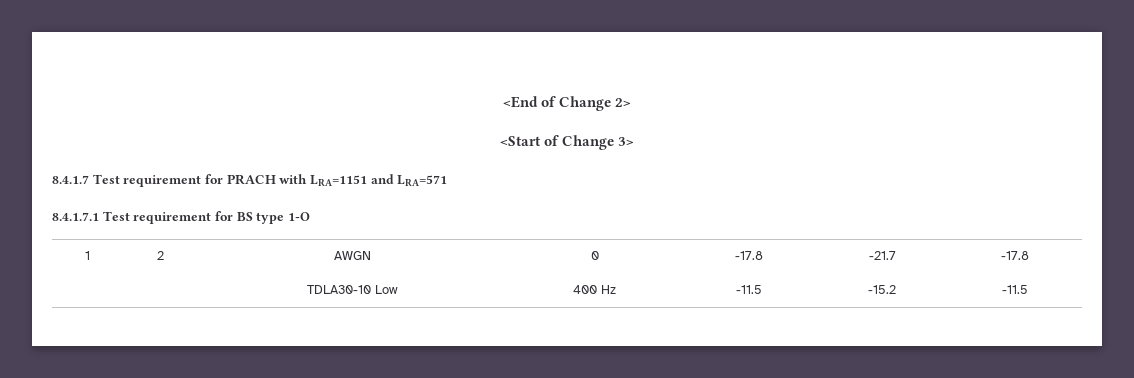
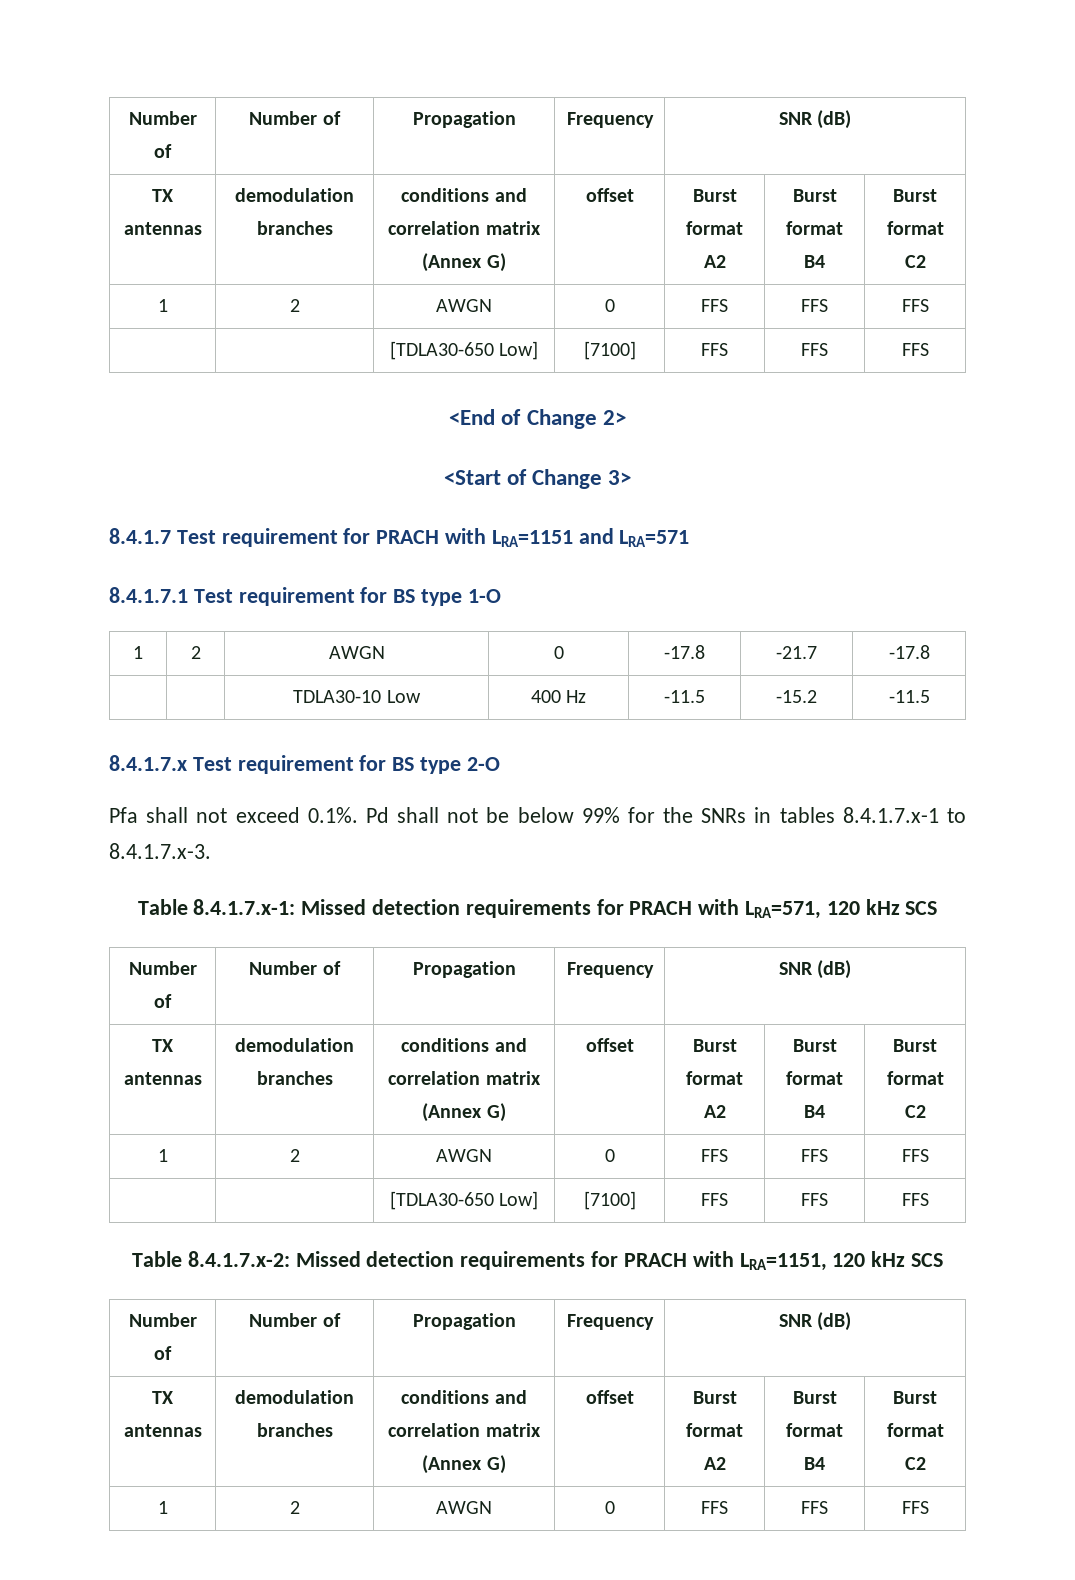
(502, 102) none -> [128,111,197,125] [154,144,172,158] [249,111,341,125] [412,111,516,128] [566,112,654,128] [778,110,852,129] [152,189,173,202] [123,222,202,235] [235,188,354,202] [256,221,333,235] [401,188,527,202] [388,221,541,235] [422,253,506,272] [585,188,634,202] [692,189,737,202] [686,221,743,235] [703,255,726,268] [792,189,837,202] [786,221,843,235] [804,255,825,268] [893,189,937,202] [886,221,944,235] [904,255,926,268] [157,299,168,312] [289,299,300,312] [436,299,492,312] [604,299,615,312] [701,299,728,312] [801,299,828,312] [901,299,929,312] [389,341,539,360] [583,341,636,360] [701,343,728,356] [801,343,828,356] [901,343,929,356] Number of | Number of | Propagation | Frequency | SNR (dB) // TX antennas | demodulation branches | conditions and correlation matrix (Annex G) | offset | Burst format A2 | Burst format B4 | Burst format C2 // 1 | 2 | AWGN | 0 | FFS | FFS | FFS // | | [TDLA30-650 Low] | [7100] | FFS | FFS | FFS //
(1028, 289) none -> [109,755,500,774] [109,807,966,823] [109,843,211,859] [137,899,938,919] [128,961,197,975] [154,994,172,1008] [249,961,341,975] [412,961,516,978] [566,962,654,978] [778,960,852,979] [152,1039,173,1052] [123,1072,202,1085] [235,1038,354,1052] [256,1071,333,1085] [401,1038,527,1052] [388,1071,541,1085] [422,1103,506,1122] [585,1038,634,1052] [692,1039,737,1052] [686,1071,743,1085] [703,1105,726,1118] [792,1039,837,1052] [786,1071,843,1085] [804,1105,825,1118] [893,1039,937,1052] [886,1071,944,1085] [904,1105,926,1118] [157,1149,168,1162] [289,1149,300,1162] [436,1149,492,1162] [604,1149,615,1162] [701,1149,728,1162] [801,1149,828,1162] [901,1149,929,1162] [389,1191,539,1210] [583,1191,636,1210] [701,1193,728,1206] [801,1193,828,1206] [901,1193,929,1206] [132,1251,943,1271] [128,1313,197,1327] [154,1346,172,1360] [249,1313,341,1327] [412,1313,516,1330] [566,1314,654,1330] [778,1312,852,1331] [152,1391,173,1404] [123,1424,202,1437] [235,1390,354,1404] [256,1423,333,1437] [401,1390,527,1404] [388,1423,541,1437] [422,1455,506,1474] [585,1390,634,1404] [692,1391,737,1404] [686,1423,743,1437] [703,1457,726,1470] [792,1391,837,1404] [786,1423,843,1437] [804,1457,825,1470] [893,1391,937,1404] [886,1423,944,1437] [904,1457,926,1470] [157,1501,168,1514] [289,1501,300,1514] [436,1501,492,1514] [604,1501,615,1514] [701,1501,728,1514] [801,1501,828,1514] [901,1501,929,1514] // 8.4.1.7.x Test requirement for BS type 2-O // Pfa shall not exceed 0.1%. Pd shall not be below 99% for the SNRs in tables 8.4.1.7.x-1 to 8.4.1.7.x-3. // Table 8.4.1.7.x-1: Missed detection requirements for PRACH with LRA=571, 120 kHz SCS // Number of | Number of | Propagation | Frequency | SNR (dB) // TX antennas | demodulation branches | conditions and correlation matrix (Annex G) | offset | Burst format A2 | Burst format B4 | Burst format C2 // 1 | 2 | AWGN | 0 | FFS | FFS | FFS // | | [TDLA30-650 Low] | [7100] | FFS | FFS | FFS // Table 8.4.1.7.x-2: Missed detection requirements for PRACH with LRA=1151, 120 kHz SCS // Number of | Number of | Propagation | Frequency | SNR (dB) // TX antennas | demodulation branches | conditions and correlation matrix (Annex G) | offset | Burst format A2 | Burst format B4 | Burst format C2 // 1 | 2 | AWGN | 0 | FFS | FFS | FFS

